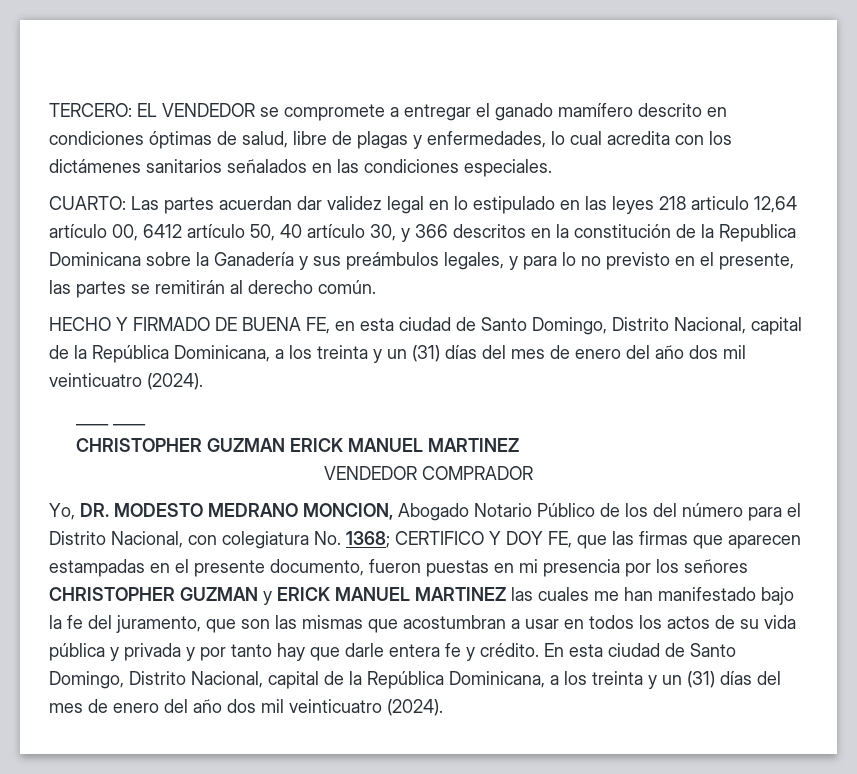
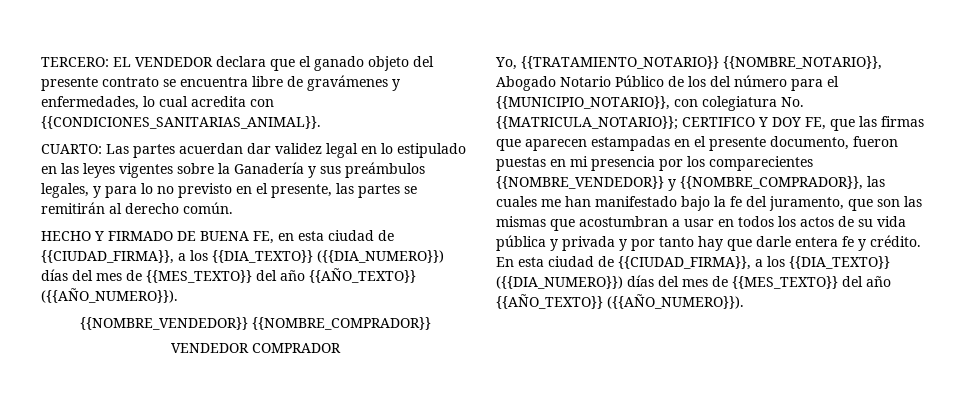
[260,103,727,121] [49,131,288,149] se compromete a entregar el ganado mamífero descrito en condiciones óptimas de salud, -> [216,56,434,71] [41,77,248,91] declara que el ganado objeto del presente contrato se encuentra
[357,131,408,149] plagas -> [307,75,388,91] gravámenes
[709,131,732,145] [49,159,552,177] los dictámenes sanitarios señalados en las condiciones especiales. -> [41,116,321,129] {{CONDICIONES_SANITARIAS_ANIMAL}}.
[659,196,797,213] [49,224,796,242] [49,252,141,266] 218 articulo 12,64 artículo 00, 6412 artículo 50, 40 artículo 30, y 366 descritos en la constitución de la Republica Dominicana -> [119,163,173,178] vigentes
[481,317,802,335] [49,345,746,363] [49,373,203,390] [75,424,146,426] [75,438,519,452] Santo Domingo, Distrito Nacional, capital de la República Dominicana, a los treinta y un (31) días del mes de enero del año dos mil veinticuatro (2024). // ____ ____ // CHRISTOPHER GUZMAN ERICK MANUEL MARTINEZ -> [41,250,444,264] [41,268,416,283] [41,288,178,303] [80,317,431,330] {{CIUDAD_FIRMA}}, a los {{DIA_TEXTO}} ({{DIA_NUMERO}}) días del mes de {{MES_TEXTO}} del año {{AÑO_TEXTO}} ({{AÑO_NUMERO}}). // {{NOMBRE_VENDEDOR}} {{NOMBRE_COMPRADOR}}
[80,503,393,520] DR. MODESTO MEDRANO MONCION, -> [521,56,882,70] {{TRATAMIENTO_NOTARIO}} {{NOMBRE_NOTARIO}},
[49,531,183,548] Distrito Nacional, -> [496,96,670,110] {{MUNICIPIO_NOTARIO}},
[346,531,390,548] 1368; -> [496,116,678,130] {{MATRICULA_NOTARIO}};
[684,559,748,573] [49,587,506,605] señores CHRISTOPHER GUZMAN y ERICK MANUEL MARTINEZ -> [709,156,813,171] [496,176,863,191] comparecientes {{NOMBRE_VENDEDOR}} y {{NOMBRE_COMPRADOR}},
[690,643,736,657] [49,671,781,689] [49,699,443,716] Santo Domingo, Distrito Nacional, capital de la República Dominicana, a los treinta y un (31) días del mes de enero del año dos mil veinticuatro (2024). -> [618,256,890,270] [496,275,891,289] [496,294,744,309] {{CIUDAD_FIRMA}}, a los {{DIA_TEXTO}} ({{DIA_NUMERO}}) días del mes de {{MES_TEXTO}} del año {{AÑO_TEXTO}} ({{AÑO_NUMERO}}).

